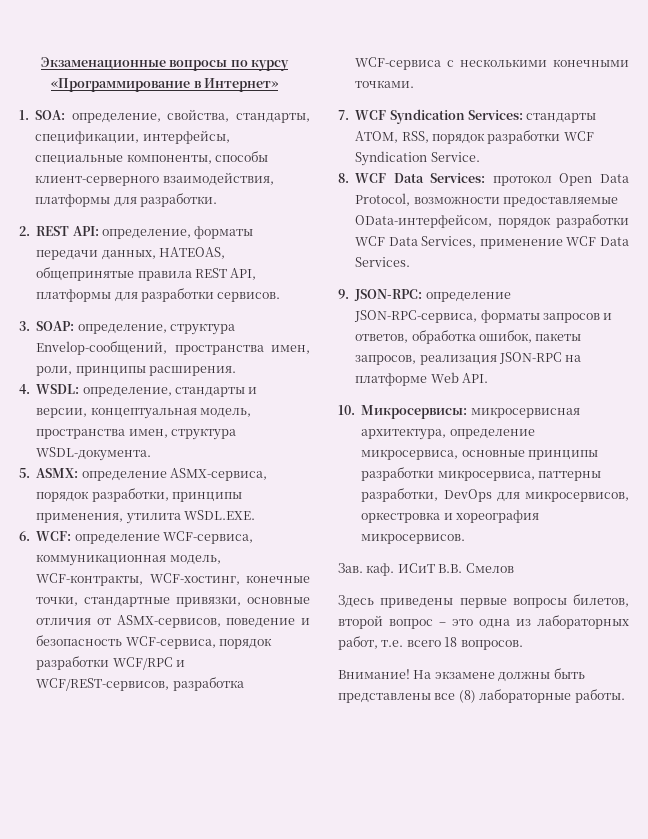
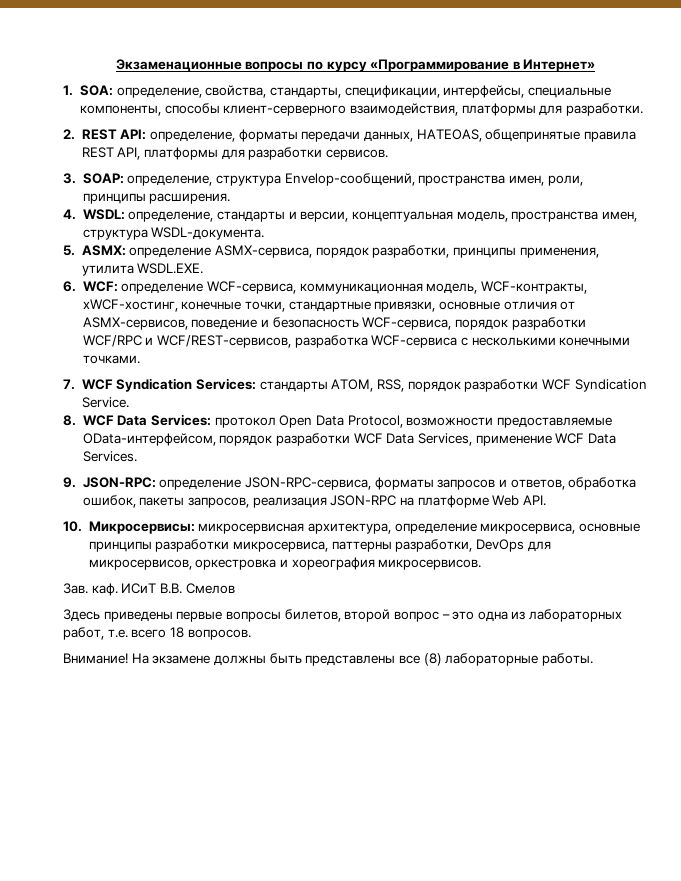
[149,573,240,585] WCF-хостинг, -> [82,299,178,312] xWCF-хостинг,

